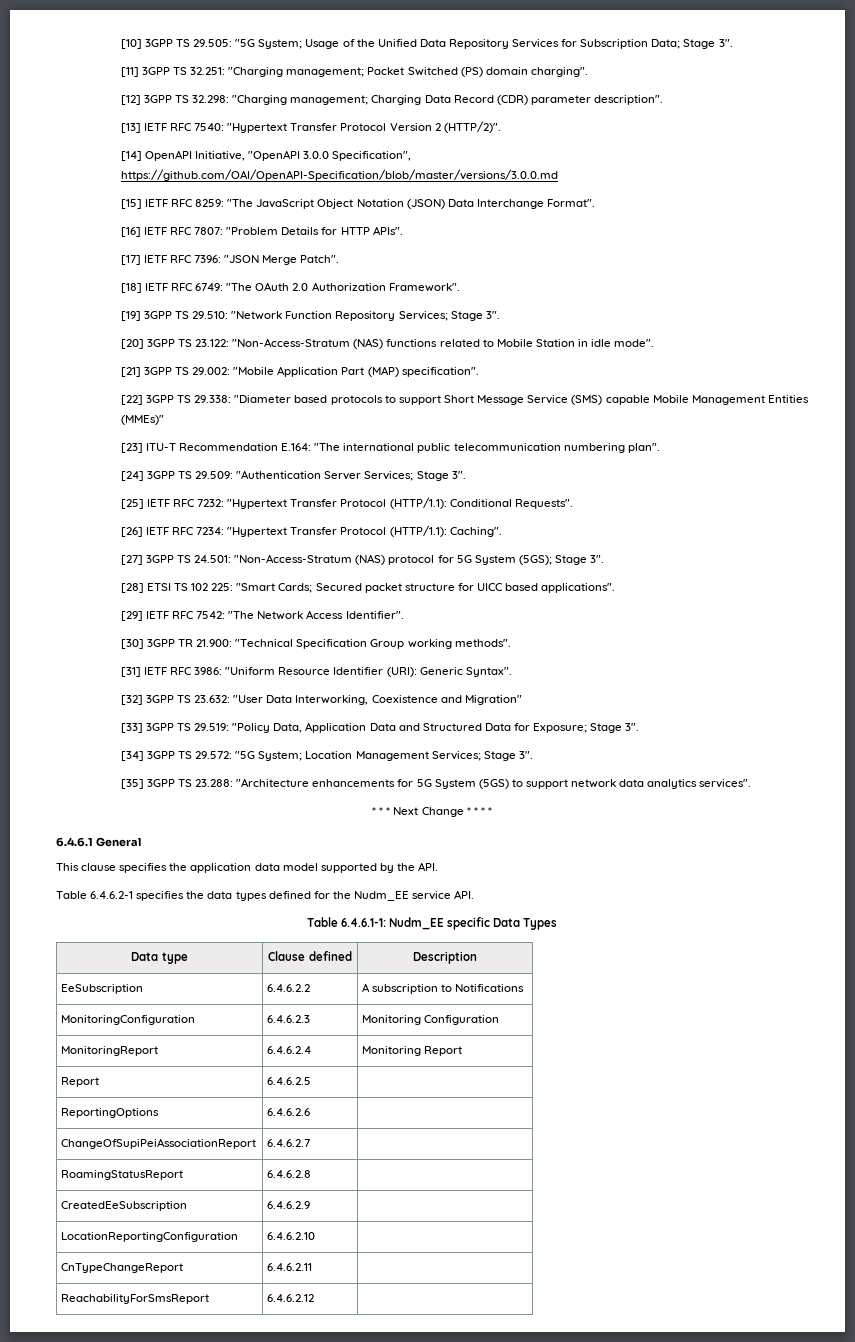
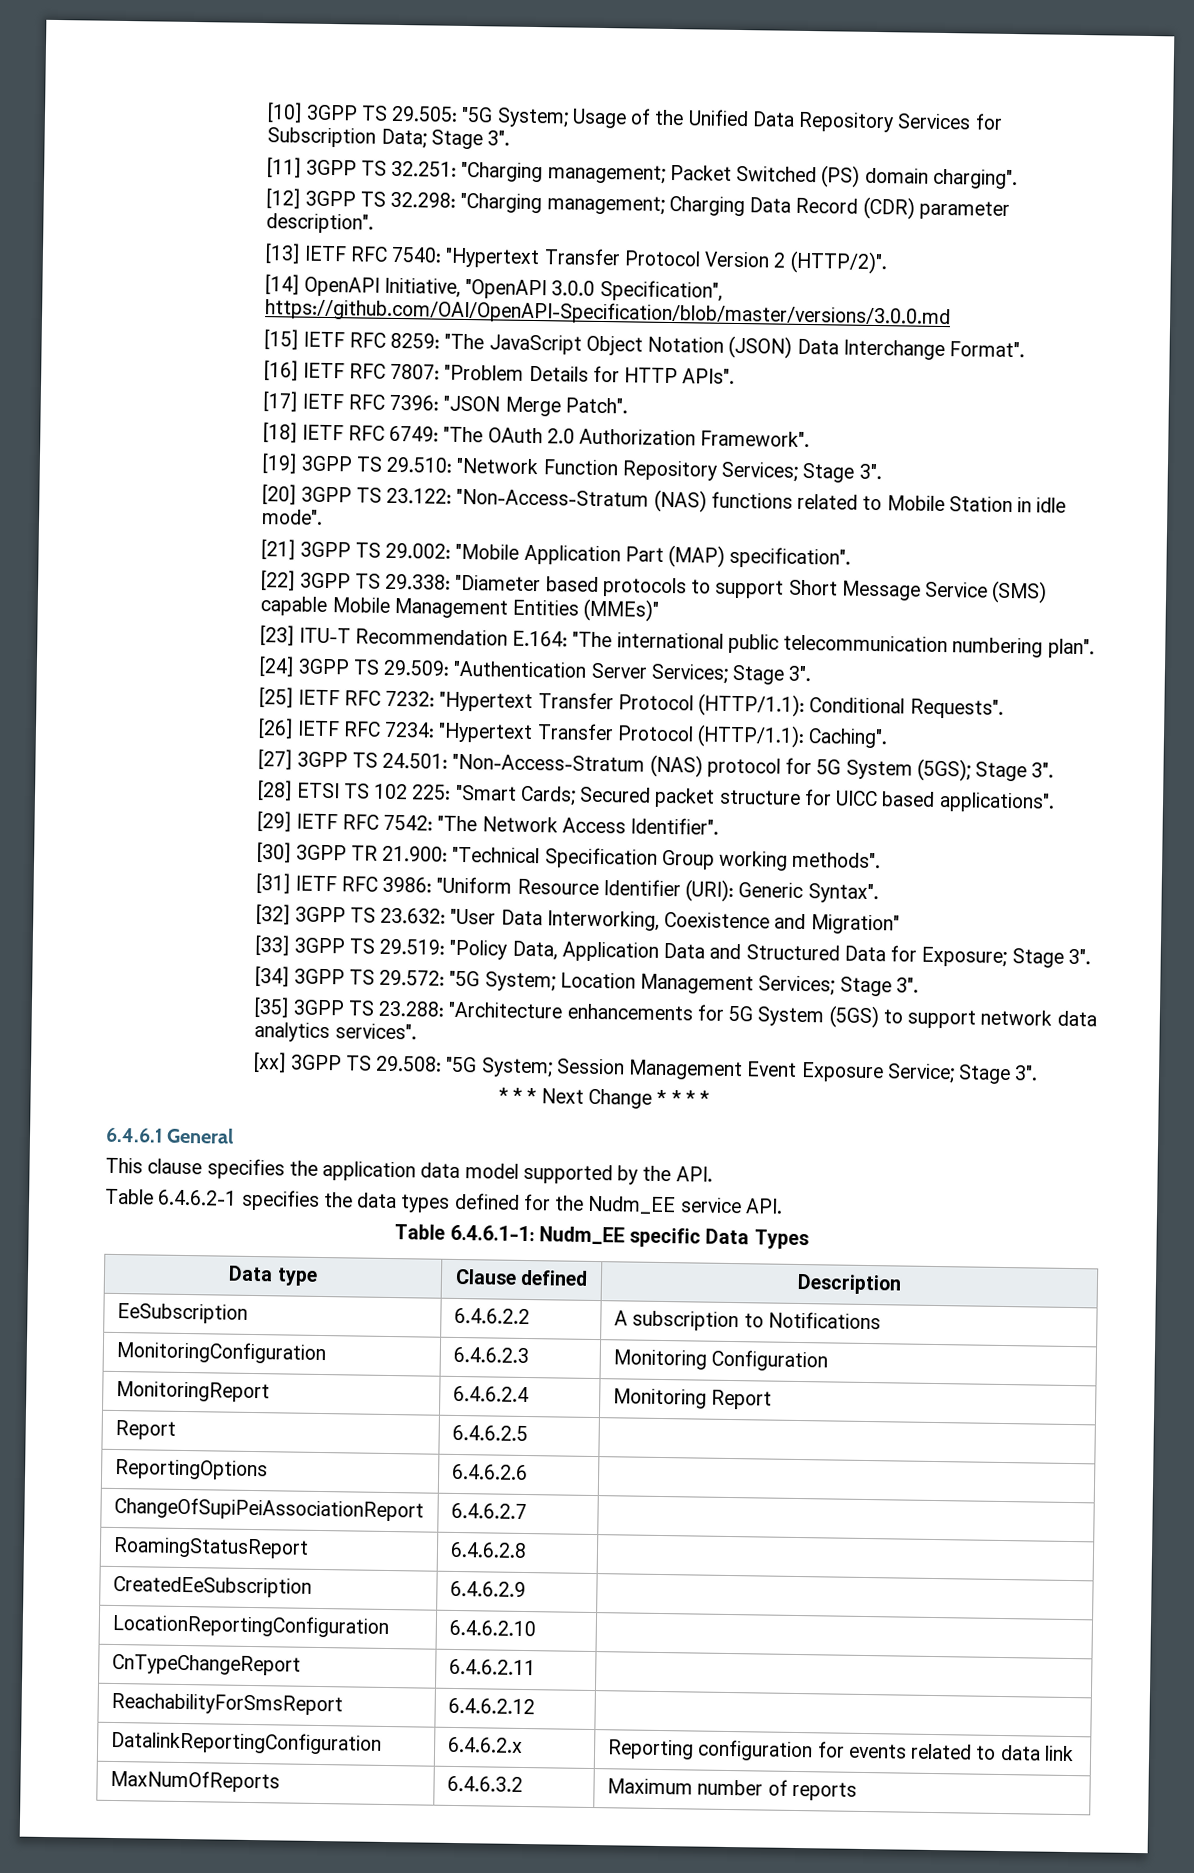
(752, 783) none -> [253,1051,1039,1085] // [xx] 3GPP TS 29.508: "5G System; Session Management Event Exposure Service; Stage 3".
(315, 1298) none -> [111,1730,383,1755] [448,1736,524,1754] [607,1739,1074,1762] [110,1769,281,1793] [447,1775,524,1793] [607,1778,857,1801] // DatalinkReportingConfiguration | 6.4.6.2.x | Reporting configuration for events related to data link // MaxNumOfReports | 6.4.6.3.2 | Maximum number of reports

